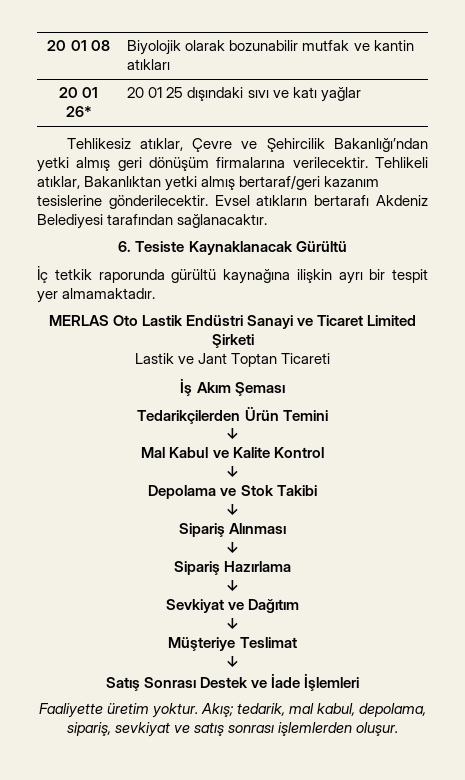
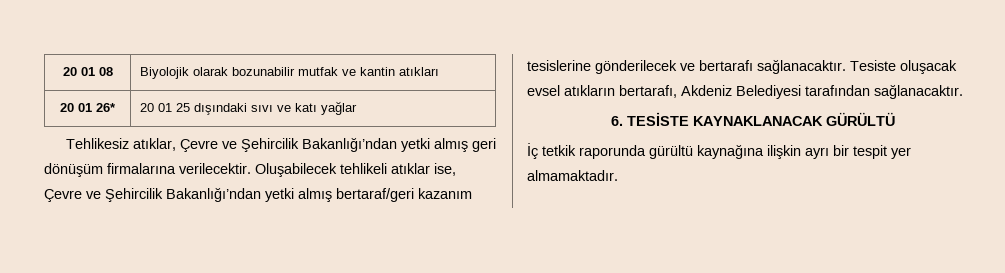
[375,157,428,168] [37,176,162,189] Tehlikeli atıklar, Bakanlıktan -> [255,163,456,177] [44,187,261,202] Oluşabilecek tehlikeli atıklar ise, Çevre ve Şehircilik Bakanlığı’ndan
[108,195,370,209] gönderilecektir. Evsel atıkların bertarafı -> [595,59,957,74] [527,85,677,98] gönderilecek ve bertarafı sağlanacaktır. Tesiste oluşacak evsel atıkların bertarafı,
[135,241,347,255] Tesiste Kaynaklanacak Gürültü -> [627,112,895,126] TESİSTE KAYNAKLANACAK GÜRÜLTÜ
[48,315,417,329] [211,334,254,348] [134,353,331,367] [180,378,285,396] [137,406,328,424] [226,428,239,439] [141,447,324,458] [226,466,239,477] [148,485,317,499] [226,504,239,515] [178,523,287,537] [226,542,239,553] [173,561,292,575] [226,580,239,591] [165,599,300,613] [226,618,239,629] [168,637,297,651] [226,656,239,667] [105,673,360,691] [38,703,427,718] [66,722,399,737] // MERLAS Oto Lastik Endüstri Sanayi ve Ticaret Limited Şirketi // Lastik ve Jant Toptan Ticareti // İş Akım Şeması // Tedarikçilerden Ürün Temini // ↓ // Mal Kabul ve Kalite Kontrol // ↓ // Depolama ve Stok Takibi // ↓ // Sipariş Alınması // ↓ // Sipariş Hazırlama // ↓ // Sevkiyat ve Dağıtım // ↓ // Müşteriye Teslimat // ↓ // Satış Sonrası Destek ve İade İşlemleri // Faaliyette üretim yoktur. Akış; tedarik, mal kabul, depolama, sipariş, sevkiyat ve satış sonrası işlemlerden oluşur. -> (618, 175) none

